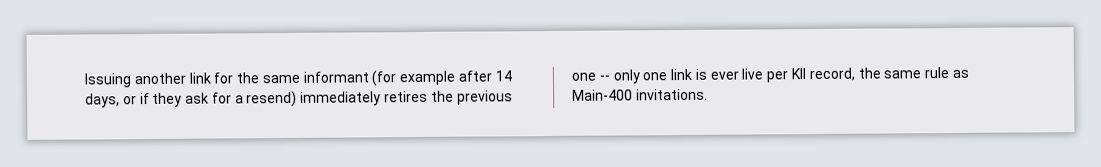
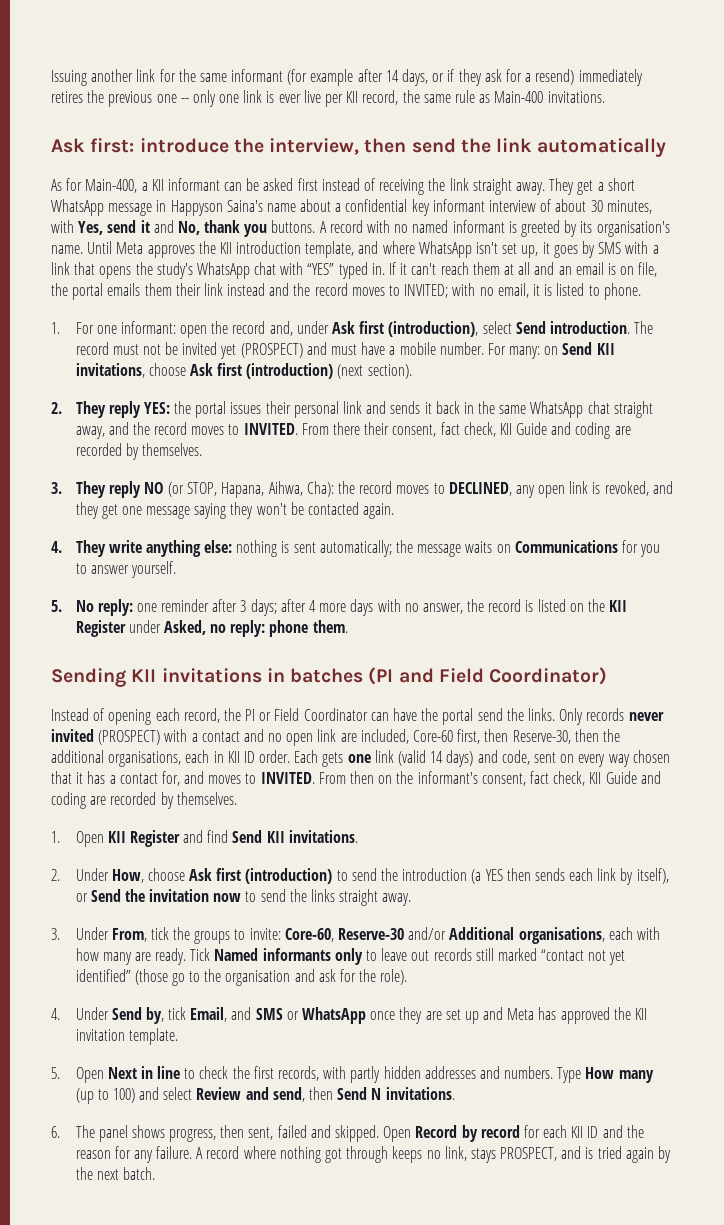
(708, 94) none -> [51,138,667,157] [51,178,635,195] [51,199,652,216] [51,220,670,237] [51,241,659,258] [51,262,658,279] [51,283,641,300] [51,321,654,338] [75,342,615,359] [75,363,412,379] [51,401,653,418] [75,422,631,439] [75,443,202,460] [51,481,673,498] [75,502,395,519] [51,540,661,557] [75,561,176,578] [51,599,628,616] [75,620,348,637] [51,667,608,687] [51,708,664,725] [51,729,620,746] [51,750,670,767] [51,771,661,786] [51,792,237,809] [51,830,358,847] [51,868,669,885] [75,889,412,906] [51,927,660,944] [75,948,626,965] [75,969,408,986] [51,1007,648,1024] [75,1028,178,1045] [51,1066,654,1083] [75,1087,455,1104] [51,1125,644,1142] [75,1146,672,1163] [75,1167,155,1180] // Ask first: introduce the interview, then send the link automatically // As for Main-400, a KII informant can be asked first instead of receiving the link straight away. They get a short WhatsApp message in Happyson Saina's name about a confidential key informant interview of about 30 minutes, with Yes, send it and No, thank you buttons. A record with no named informant is greeted by its organisation's name. Until Meta approves the KII introduction template, and where WhatsApp isn't set up, it goes by SMS with a link that opens the study's WhatsApp chat with “YES” typed in. If it can't reach them at all and an email is on file, the portal emails them their link instead and the record moves to INVITED; with no email, it is listed to phone. // 1. For one informant: open the record and, under Ask first (introduction), select Send introduction. The record must not be invited yet (PROSPECT) and must have a mobile number. For many: on Send KII invitations, choose Ask first (introduction) (next section). // 2. They reply YES: the portal issues their personal link and sends it back in the same WhatsApp chat straight away, and the record moves to INVITED. From there their consent, fact check, KII Guide and coding are recorded by themselves. // 3. They reply NO (or STOP, Hapana, Aihwa, Cha): the record moves to DECLINED, any open link is revoked, and they get one message saying they won't be contacted again. // 4. They write anything else: nothing is sent automatically; the message waits on Communications for you to answer yourself. // 5. No reply: one reminder after 3 days; after 4 more days with no answer, the record is listed on the KII Register under Asked, no reply: phone them. // Sending KII invitations in batches (PI and Field Coordinator) // Instead of opening each record, the PI or Field Coordinator can have the portal send the links. Only records never invited (PROSPECT) with a contact and no open link are included, Core-60 first, then Reserve-30, then the additional organisations, each in KII ID order. Each gets one link (valid 14 days) and code, sent on every way chosen that it has a contact for, and moves to INVITED. From then on the informant's consent, fact check, KII Guide and coding are recorded by themselves. // 1. Open KII Register and find Send KII invitations. // 2. Under How, choose Ask first (introduction) to send the introduction (a YES then sends each link by itself), or Send the invitation now to send the links straight away. // 3. Under From, tick the groups to invite: Core-60, Reserve-30 and/or Additional organisations, each with how many are ready. Tick Named informants only to leave out records still marked “contact not yet identified” (those go to the organisation and ask for the role). // 4. Under Send by, tick Email, and SMS or WhatsApp once they are set up and Meta has approved the KII invitation template. // 5. Open Next in line to check the first records, with partly hidden addresses and numbers. Type How many (up to 100) and select Review and send, then Send N invitations. // 6. The panel shows progress, then sent, failed and skipped. Open Record by record for each KII ID and the reason for any failure. A record where nothing got through keeps no link, stays PROSPECT, and is tried again by the next batch.

